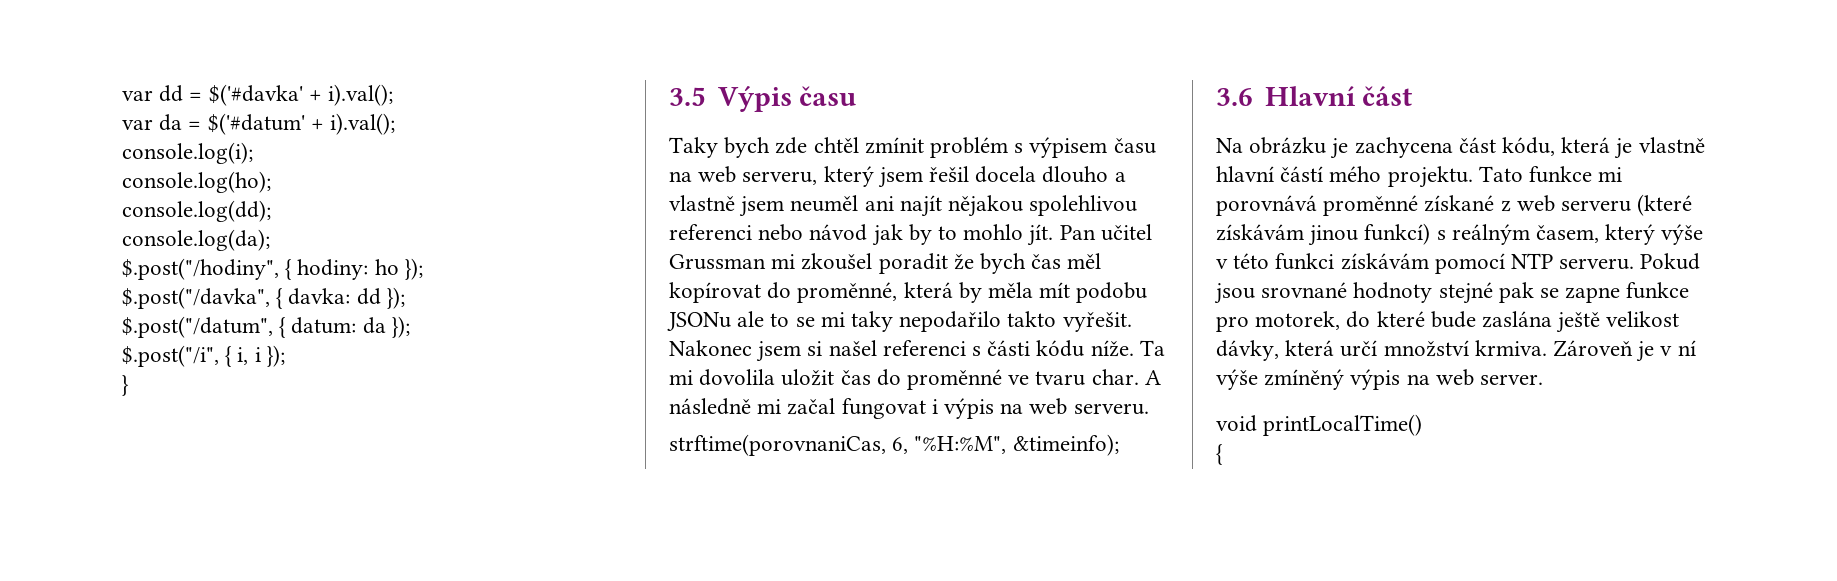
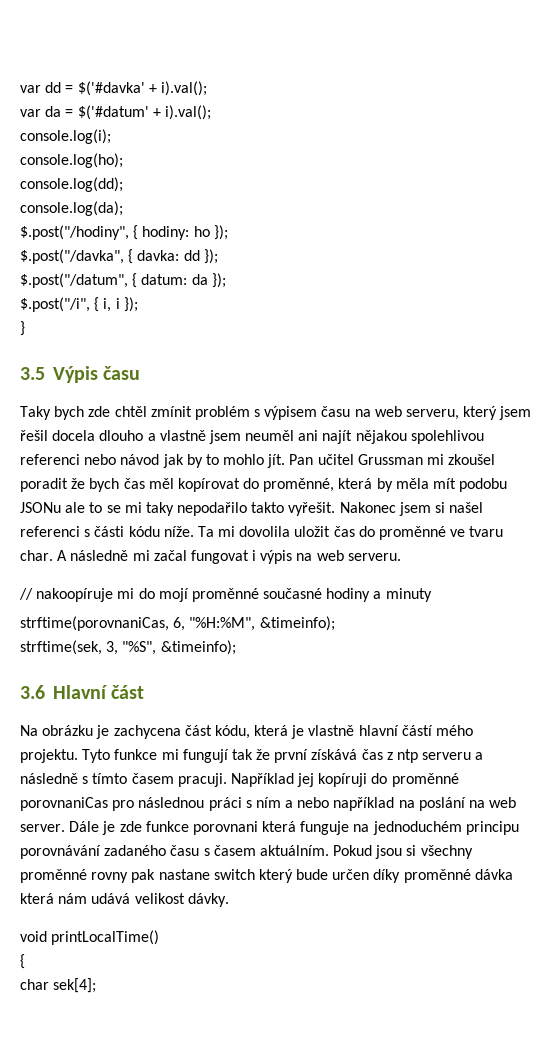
(1149, 409) none -> [19,588,432,602] // // nakoopíruje mi do mojí proměnné současné hodiny a minuty
(1119, 445) none -> [20,640,236,655] // strftime(sek, 3, "%S", &timeinfo);
[1478,166,1523,182] Tato -> [82,749,111,763] Tyto
[1216,194,1693,216] [1216,223,1704,246] [1216,253,1701,274] [1214,282,1690,304] [1216,311,1680,333] [1216,340,1696,362] [1216,369,1544,390] porovnává proměnné získané z web serveru (které získávám jinou funkcí) s reálným časem, který výše v této funkci získávám pomocí NTP serveru. Pokud jsou srovnané hodnoty stejné pak se zapne funkce pro motorek, do které bude zaslána ještě velikost dávky, která určí množství krmiva. Zároveň je v ní výše zmíněný výpis na web server. -> [182,749,484,763] [20,773,459,787] [20,797,517,811] [20,821,519,835] [20,845,473,859] [20,869,513,883] [20,893,229,907] fungují tak že první získává čas z ntp serveru a následně s tímto časem pracuji. Například jej kopíruji do proměnné porovnaniCas pro následnou práci s ním a nebo například na poslání na web server. Dále je zde funkce porovnani která funguje na jednoduchém principu porovnávání zadaného času s časem aktuálním. Pokud jsou si všechny proměnné rovny pak nastane switch který bude určen díky proměnné dávka která nám udává velikost dávky.
(1223, 454) none -> [20,978,97,993] // char sek[4];

